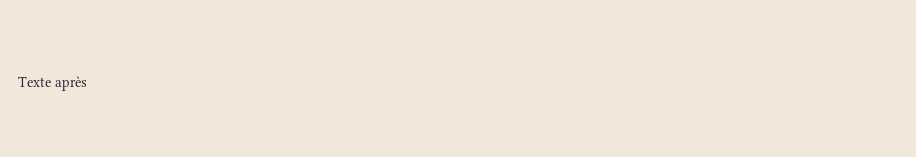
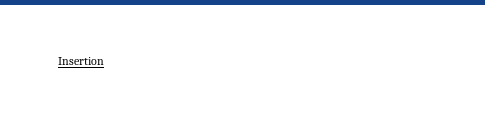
[18,76,87,91] Texte après -> [58,57,104,65] Insertion

